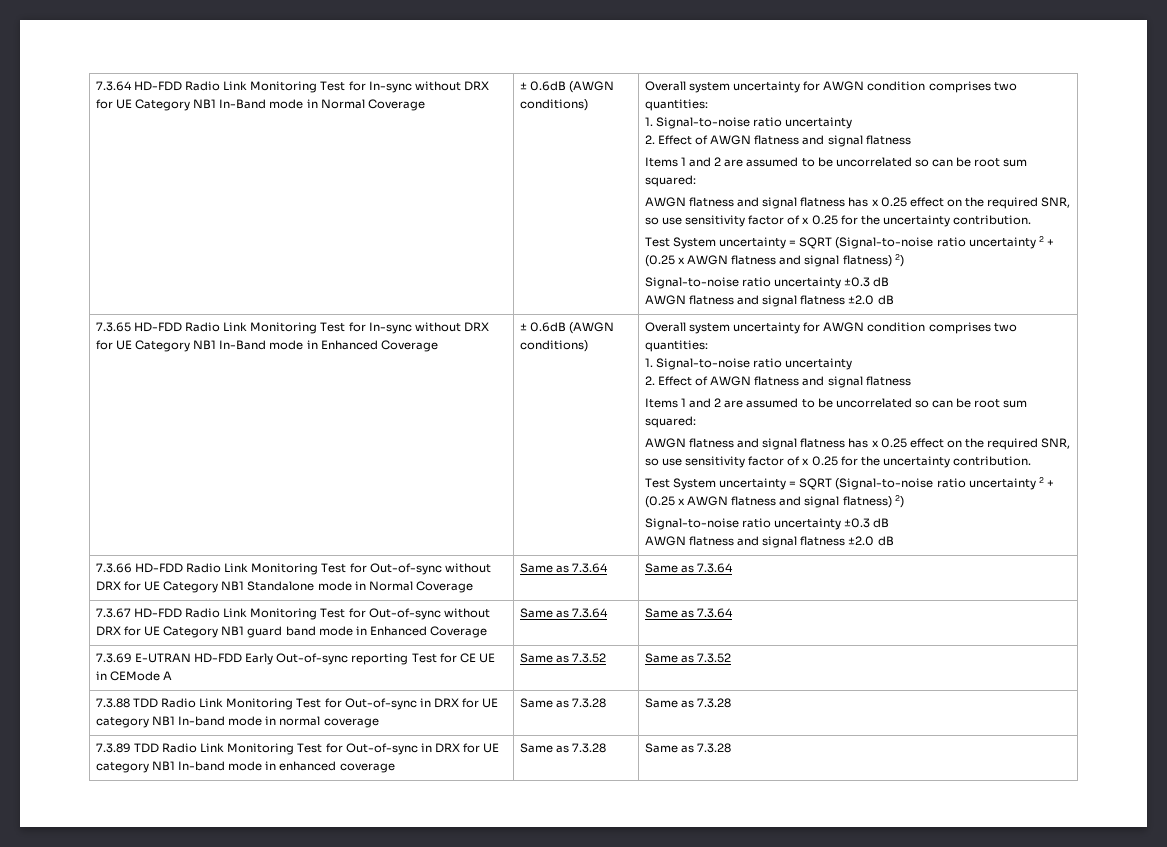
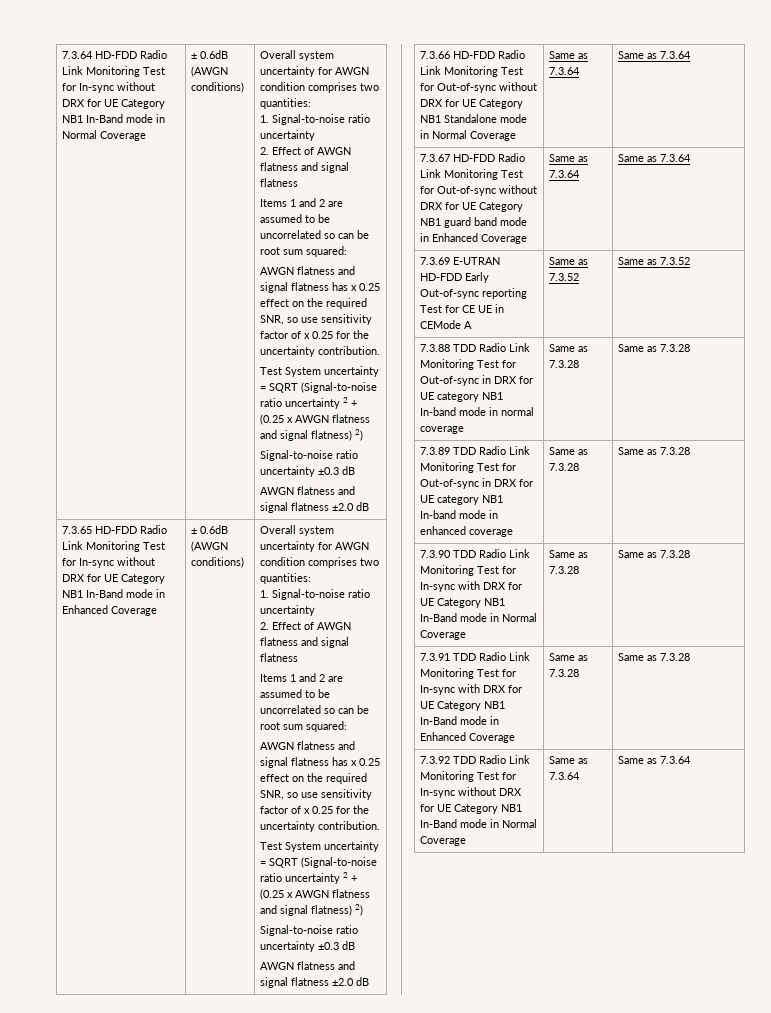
(732, 748) none -> [420,549,531,558] [420,565,517,576] [420,581,523,592] [420,598,506,608] [420,613,538,622] [420,630,467,640] [549,550,589,558] [549,566,580,574] [618,550,691,558] [420,652,531,661] [420,668,517,679] [420,684,523,695] [420,701,506,711] [420,716,500,725] [420,732,516,743] [549,653,589,661] [549,669,580,677] [618,653,691,661] [420,755,531,764] [420,771,517,782] [420,787,523,798] [420,804,523,814] [420,819,538,828] [420,836,467,846] [549,756,589,764] [549,772,581,780] [618,756,692,764] // 7.3.90 TDD Radio Link Monitoring Test for In-sync with DRX for UE Category NB1 In-Band mode in Normal Coverage | Same as 7.3.28 | Same as 7.3.28 // 7.3.91 TDD Radio Link Monitoring Test for In-sync with DRX for UE Category NB1 In-Band mode in Enhanced Coverage | Same as 7.3.28 | Same as 7.3.28 // 7.3.92 TDD Radio Link Monitoring Test for In-sync without DRX for UE Category NB1 In-Band mode in Normal Coverage | Same as 7.3.64 | Same as 7.3.64

